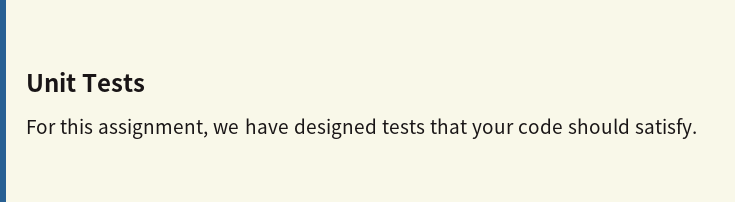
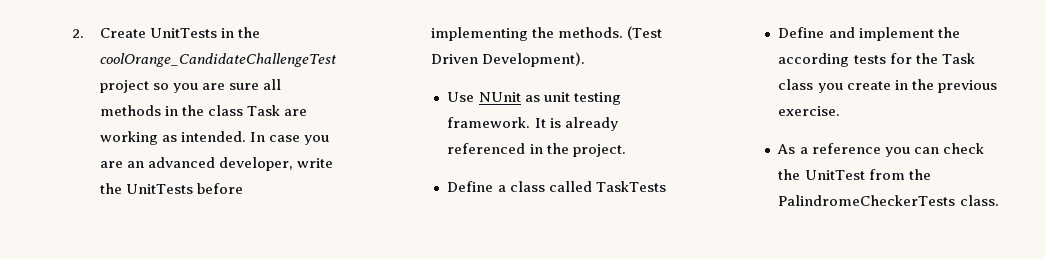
[26,72,146,92] [26,118,698,139] Unit Tests // For this assignment, we have designed tests that your code should satisfy. -> [72,27,261,38] [99,53,336,67] [99,79,282,93] [99,105,308,116] [99,131,330,145] [99,157,334,171] [99,183,244,194] [430,26,663,41] [430,52,586,67] [447,92,621,105] [447,117,618,131] [447,143,626,157] [447,181,666,192] [778,27,960,41] [778,53,975,67] [778,79,997,93] [778,106,841,116] [777,143,984,157] [778,169,931,180] [778,195,999,206] 2. Create UnitTests in the coolOrange_CandidateChallengeTest project so you are sure all methods in the class Task are working as intended. In case you are an advanced developer, write the UnitTests before implementing the methods. (Test Driven Development). // Use NUnit as unit testing framework. It is already referenced in the project. // Define a class called TaskTests // Define and implement the according tests for the Task class you create in the previous exercise. // As a reference you can check the UnitTest from the PalindromeCheckerTests class.

